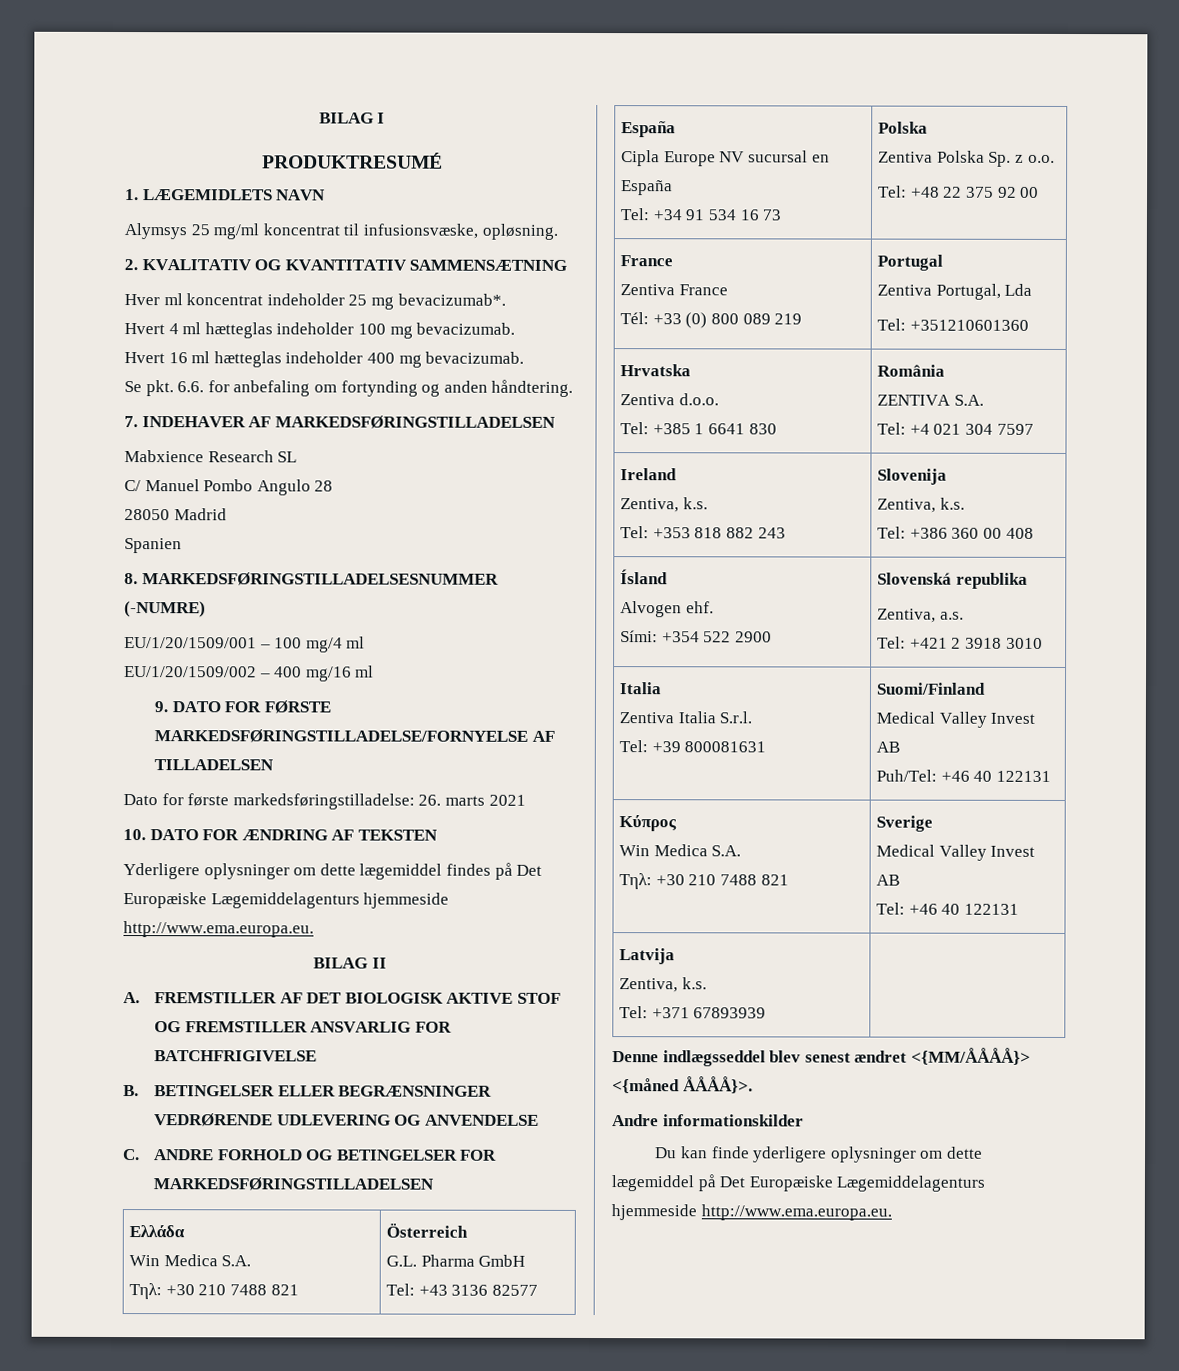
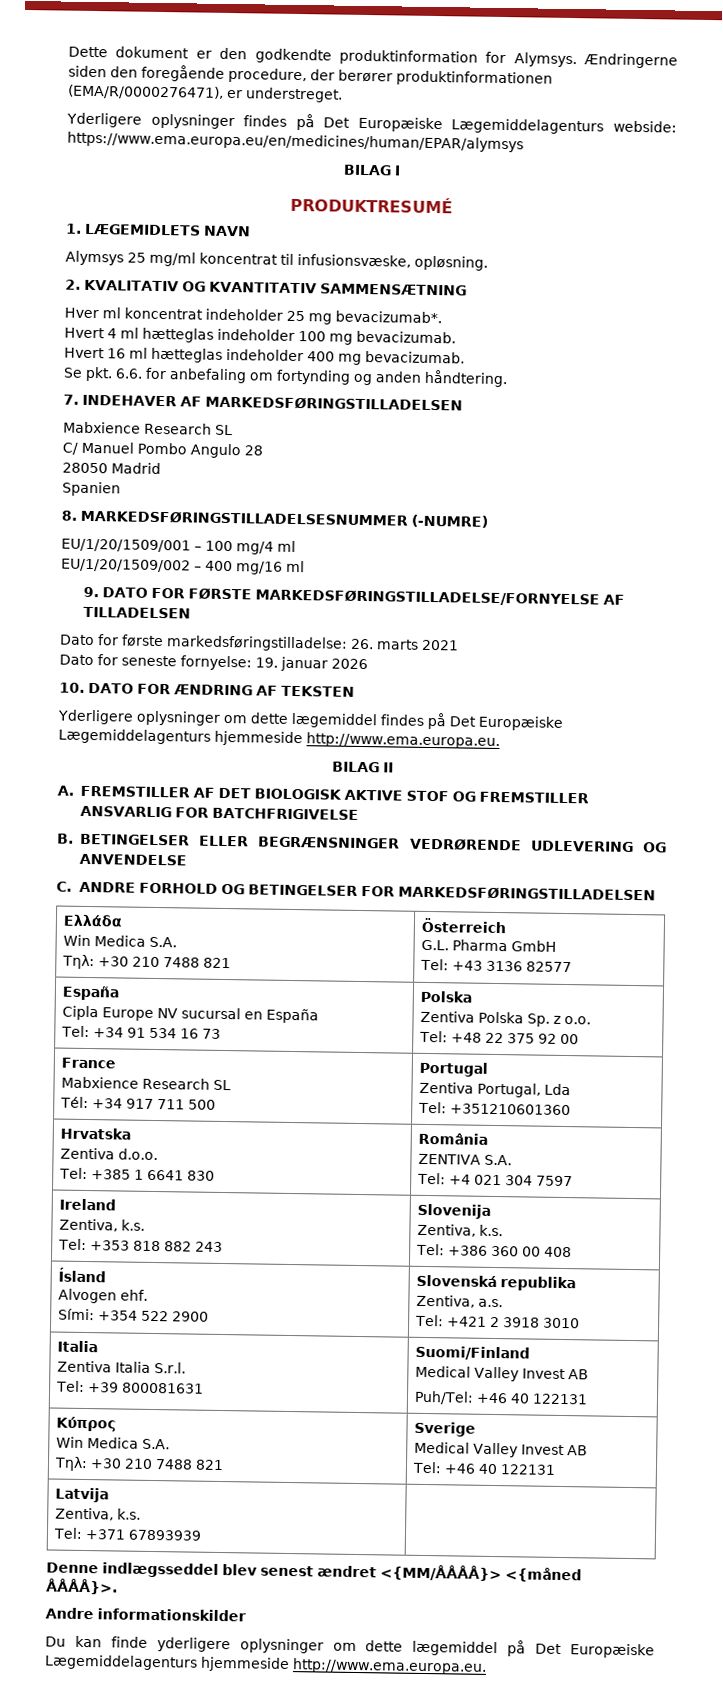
(318, 118) none -> [68,46,678,69] [68,64,553,87] [68,84,343,103] [66,112,677,135] [67,131,524,153] Dette dokument er den godkendte produktinformation for Alymsys. Ændringerne siden den foregående procedure, der berører produktinformationen (EMA/R/0000276471), er understreget. // Yderligere oplysninger findes på Det Europæiske Lægemiddelagenturs webside: https://www.ema.europa.eu/en/medicines/human/EPAR/alymsys //
(526, 800) none -> [59,654,368,672] // Dato for seneste fornyelse: 19. januar 2026
[620,284,728,296] [620,312,803,329] Zentiva France // Tél: +33 (0) 800 089 219 -> [61,1076,232,1091] [60,1096,217,1110] Mabxience Research SL // Tél: +34 917 711 500

